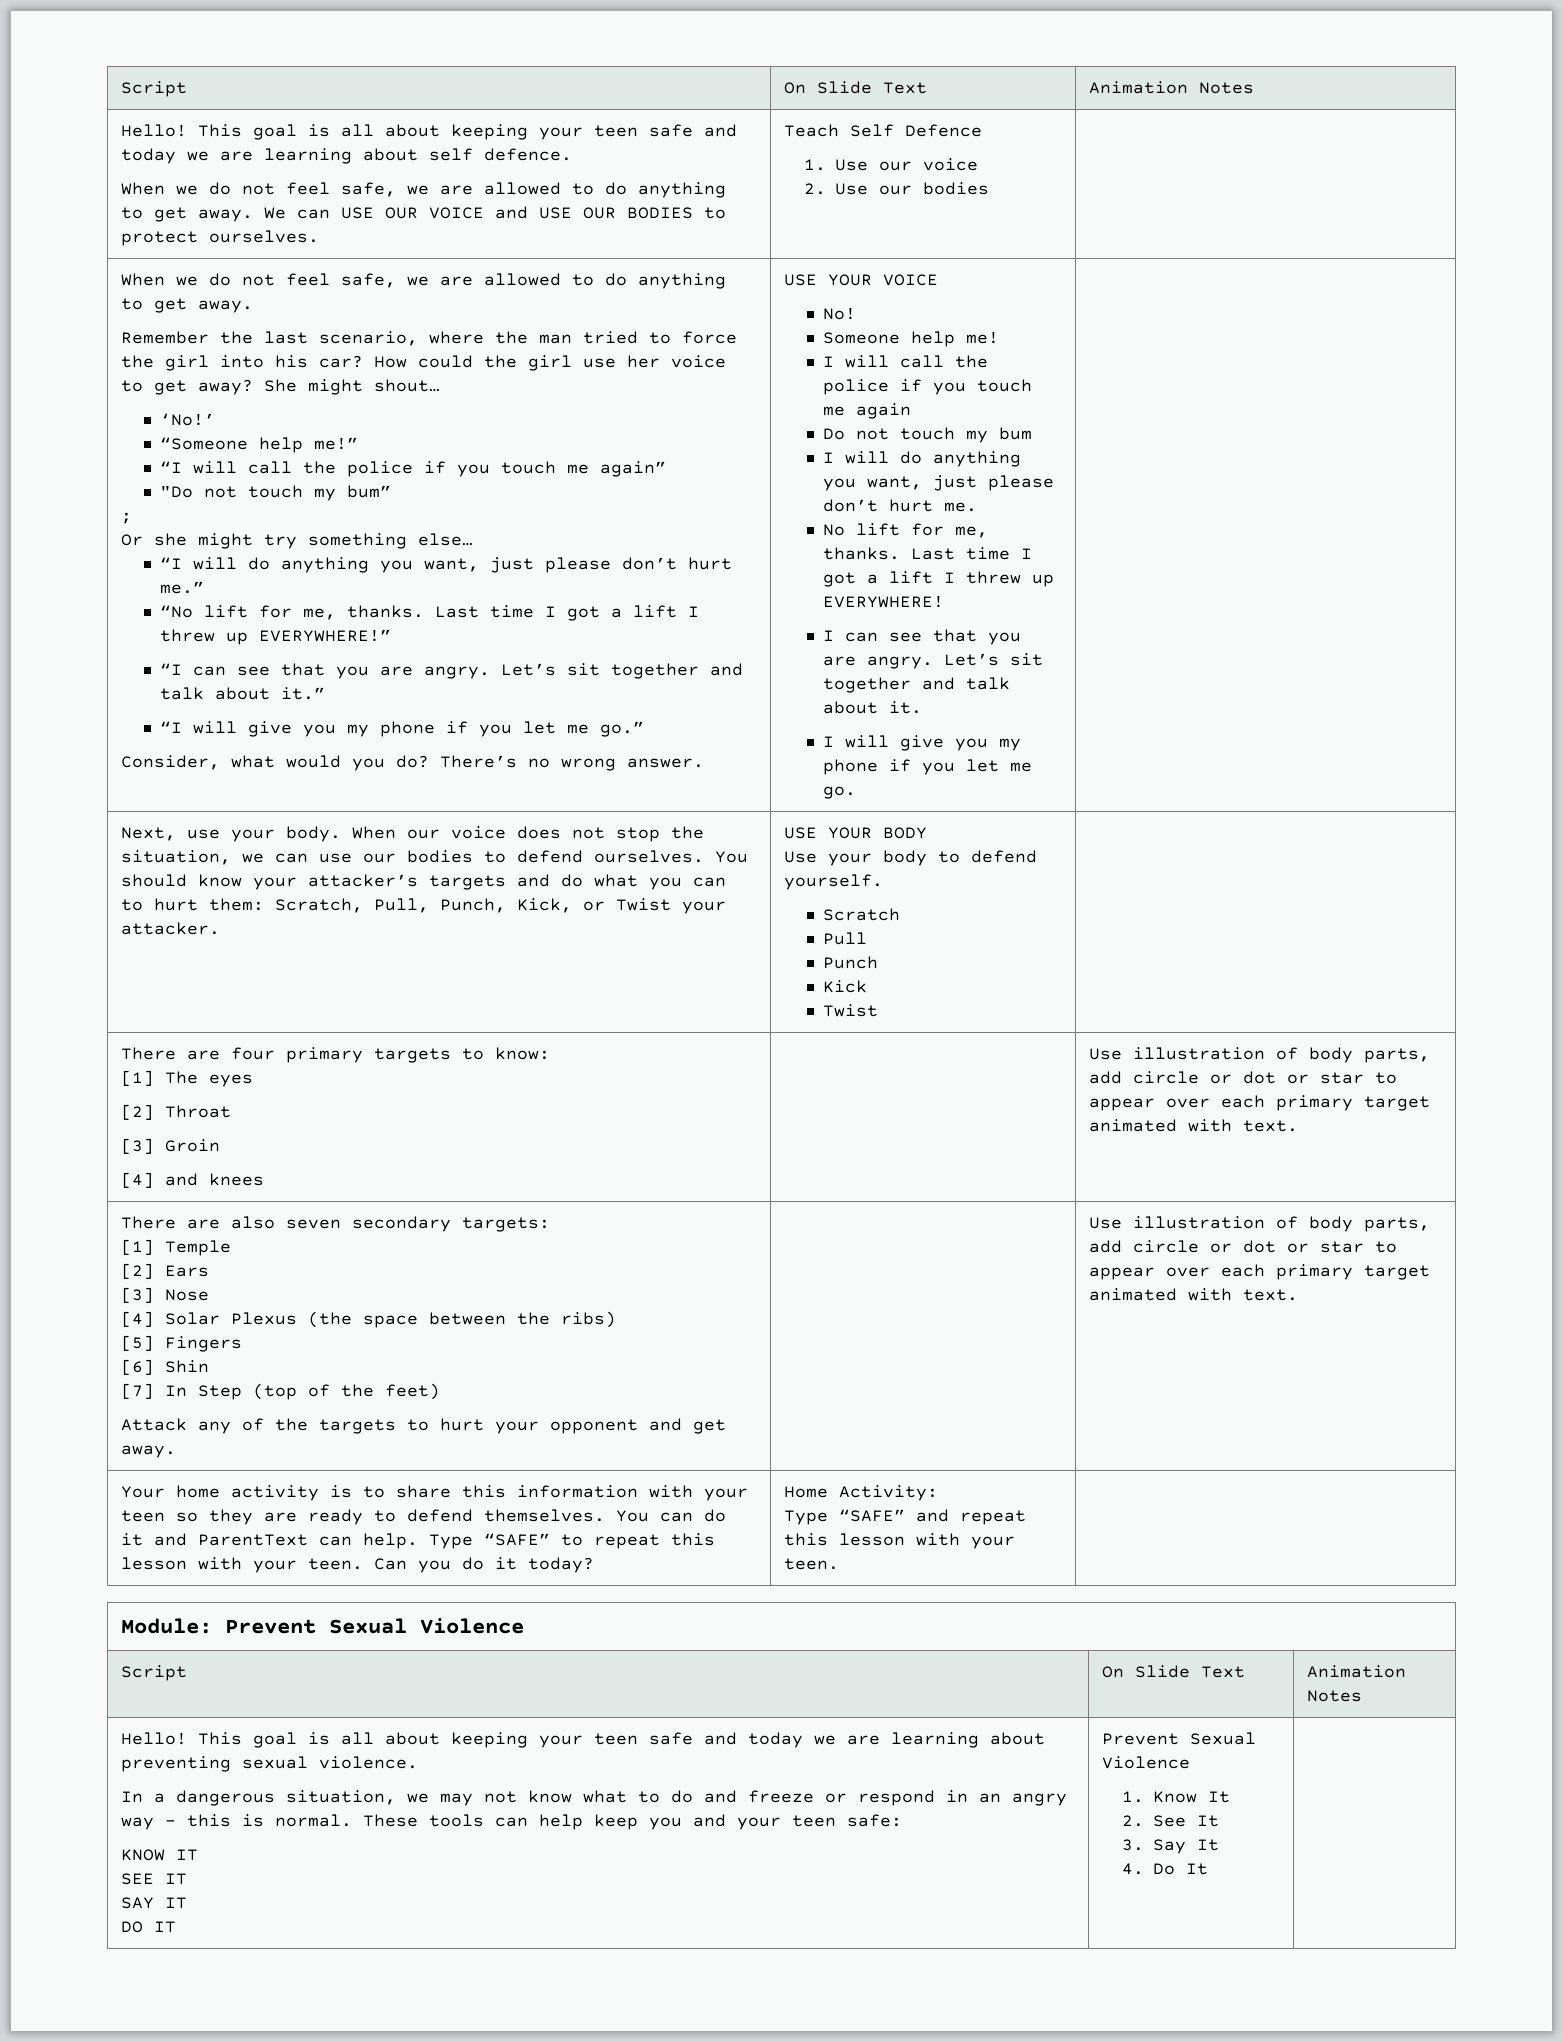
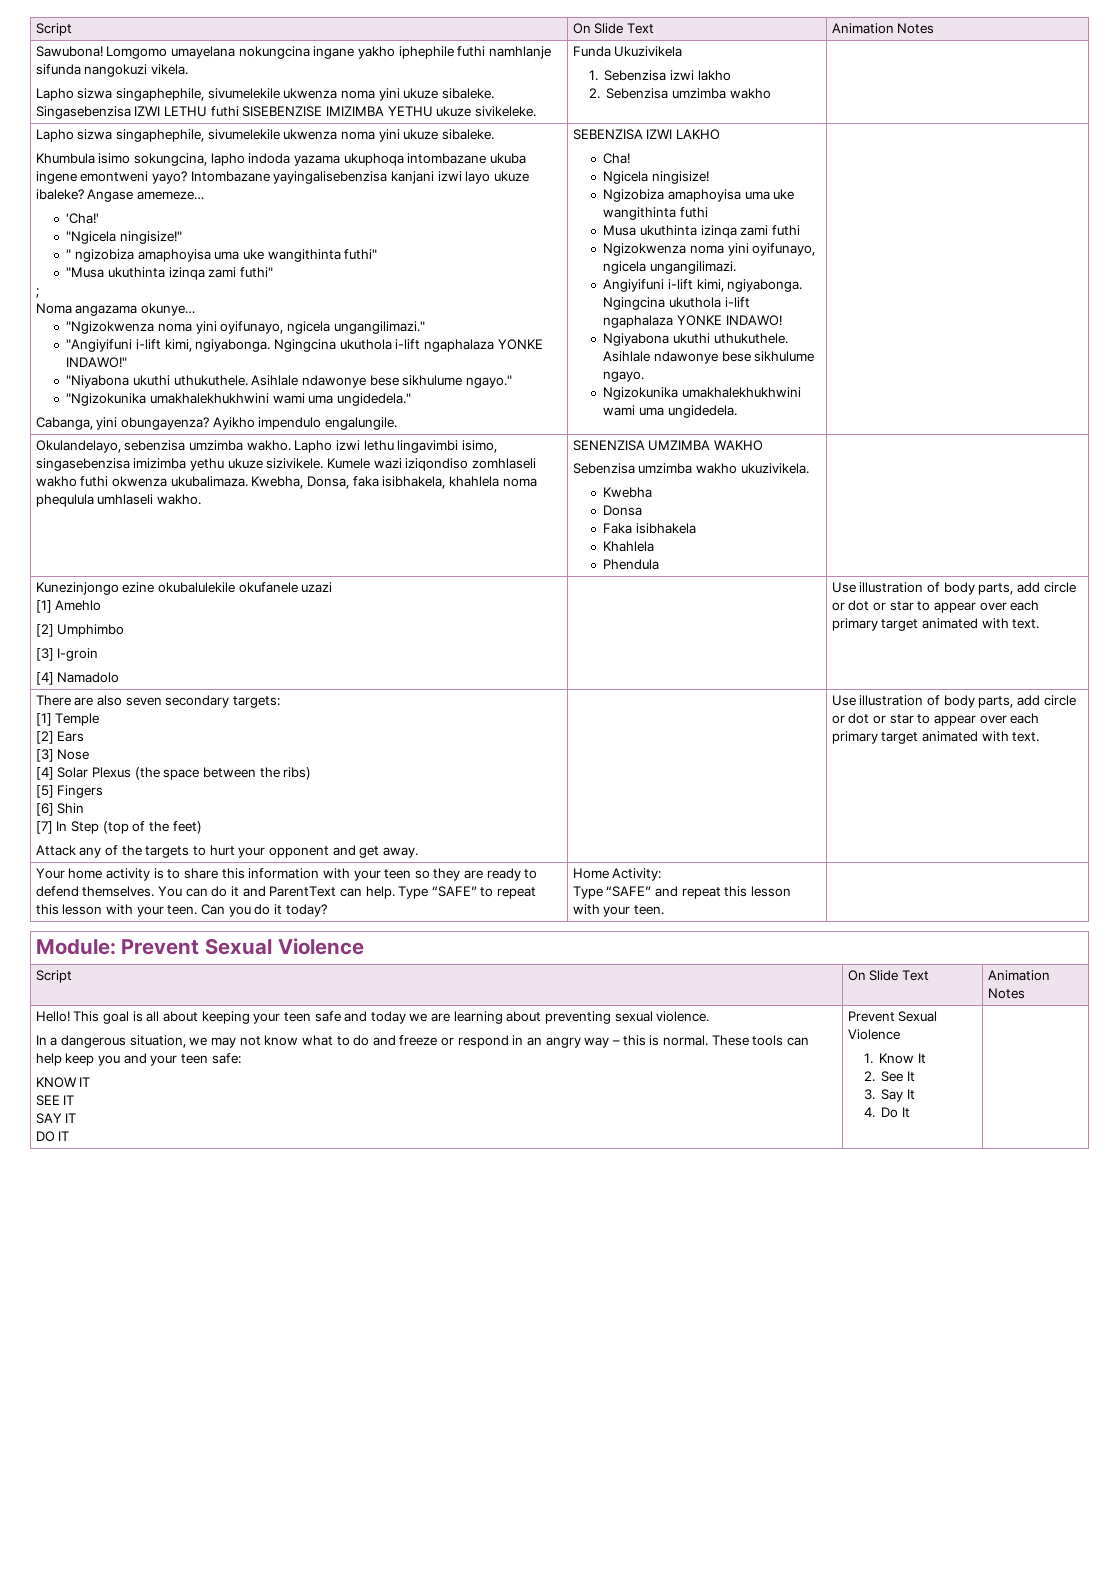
[121,81,188,97] [784,81,928,94] [1089,81,1255,94] [121,124,738,140] [121,148,573,164] [121,182,727,198] [121,206,727,222] [121,230,320,246] [784,124,983,137] [803,158,978,171] [803,182,989,195] [121,273,727,289] [121,298,254,313] [121,331,738,346] [121,355,727,371] [121,379,441,395] [160,413,216,426] [160,437,359,453] [160,461,667,477] [160,485,392,501] [121,512,133,524] [121,533,474,549] [160,557,733,573] [160,581,205,594] [160,605,700,621] [160,629,392,645] [160,663,744,679] [160,687,326,700] [160,721,645,737] [121,755,705,771] [784,274,939,286] [823,307,857,320] [823,331,1000,347] [823,355,989,368] [823,379,1033,395] [823,403,912,419] [823,427,1033,443] [823,451,1022,467] [823,475,1055,491] [823,499,978,512] [823,523,989,538] [823,547,1033,560] [823,571,1055,587] [823,595,945,608] [823,629,1022,645] [823,653,1044,669] [823,677,1011,693] [823,701,923,714] [823,735,1022,751] [823,759,1033,775] [823,786,857,799] [121,826,705,842] [121,850,749,865] [121,874,727,890] [121,898,727,914] [121,922,221,935] [784,827,928,839] [784,850,1038,866] [784,874,884,890] [823,908,901,921] [823,932,868,945] [823,956,879,969] [823,980,868,993] [823,1004,879,1017] [121,1047,551,1063] [121,1070,254,1087] [121,1104,232,1120] [121,1138,221,1154] [121,1172,265,1188] Script | On Slide Text | Animation Notes // Hello! This goal is all about keeping your teen safe and today we are learning about self defence. // When we do not feel safe, we are allowed to do anything to get away. We can USE OUR VOICE and USE OUR BODIES to protect ourselves. | Teach Self Defence // 1. Use our voice // 2. Use our bodies | // When we do not feel safe, we are allowed to do anything to get away. // Remember the last scenario, where the man tried to force the girl into his car? How could the girl use her voice to get away? She might shout… // ‘No!’ // “Someone help me!” // “I will call the police if you touch me again” // "Do not touch my bum” // ; // Or she might try something else… // “I will do anything you want, just please don’t hurt me.” // “No lift for me, thanks. Last time I got a lift I threw up EVERYWHERE!” // “I can see that you are angry. Let’s sit together and talk about it.” // “I will give you my phone if you let me go.” // Consider, what would you do? There’s no wrong answer. | USE YOUR VOICE // No! // Someone help me! // I will call the police if you touch me again // Do not touch my bum // I will do anything you want, just please don’t hurt me. // No lift for me, thanks. Last time I got a lift I threw up EVERYWHERE! // I can see that you are angry. Let’s sit together and talk about it. // I will give you my phone if you let me go. | // Next, use your body. When our voice does not stop the situation, we can use our bodies to defend ourselves. You should know your attacker’s targets and do what you can to hurt them: Scratch, Pull, Punch, Kick, or Twist your attacker. | USE YOUR BODY // Use your body to defend yourself. // Scratch // Pull // Punch // Kick // Twist | // There are four primary targets to know: // [1] The eyes // [2] Throat // [3] Groin // [4] and knees -> [35,23,72,36] [572,23,655,34] [831,23,935,34] [35,46,551,59] [35,64,189,77] [35,88,494,101] [35,106,536,119] [572,46,683,57] [588,70,731,81] [588,88,771,99] [35,129,494,142] [35,153,526,166] [35,171,529,184] [35,189,205,202] [66,213,100,224] [66,231,182,244] [66,249,378,262] [66,267,273,280] [35,288,39,298] [35,303,196,316] [66,321,425,334] [66,339,543,352] [66,357,128,368] [66,375,512,388] [66,393,411,406] [35,417,397,430] [572,129,721,140] [603,153,631,164] [603,171,709,184] [603,189,795,202] [603,207,708,220] [603,225,800,238] [603,243,816,256] [603,261,736,274] [603,279,803,292] [603,297,750,310] [603,315,782,328] [603,333,788,346] [603,351,815,364] [603,371,645,382] [603,387,801,400] [603,405,737,418] [35,440,497,453] [35,458,536,471] [35,476,537,489] [35,494,202,507] [572,440,764,451] [572,463,809,474] [603,487,653,498] [603,505,643,516] [603,523,696,534] [603,541,655,552] [603,559,660,570] [35,582,333,595] [35,600,102,613] [35,624,125,637] [35,648,99,661] [35,672,120,685] Script | On Slide Text | Animation Notes // Sawubona! Lomgomo umayelana nokungcina ingane yakho iphephile futhi namhlanje sifunda nangokuzi vikela. // Lapho sizwa singaphephile, sivumelekile ukwenza noma yini ukuze sibaleke. Singasebenzisa IZWI LETHU futhi SISEBENZISE IMIZIMBA YETHU ukuze sivikeleke. | Funda Ukuzivikela // 1. Sebenzisa izwi lakho // 2. Sebenzisa umzimba wakho | // Lapho sizwa singaphephile, sivumelekile ukwenza noma yini ukuze sibaleke. // Khumbula isimo sokungcina, lapho indoda yazama ukuphoqa intombazane ukuba ingene emontweni yayo? Intombazane yayingalisebenzisa kanjani izwi layo ukuze ibaleke? Angase amemeze… // 'Cha!' // "Ngicela ningisize!" // " ngizobiza amaphoyisa uma uke wangithinta futhi" // "Musa ukuthinta izinqa zami futhi" // ; // Noma angazama okunye… // "Ngizokwenza noma yini oyifunayo, ngicela ungangilimazi." // "Angiyifuni i-lift kimi, ngiyabonga. Ngingcina ukuthola i-lift ngaphalaza YONKE INDAWO!" // "Niyabona ukuthi uthukuthele. Asihlale ndawonye bese sikhulume ngayo." // "Ngizokunika umakhalekhukhwini wami uma ungidedela." // Cabanga, yini obungayenza? Ayikho impendulo engalungile. | SEBENZISA IZWI LAKHO // Cha! // Ngicela ningisize! // Ngizobiza amaphoyisa uma uke wangithinta futhi // Musa ukuthinta izinqa zami futhi // Ngizokwenza noma yini oyifunayo, ngicela ungangilimazi. // Angiyifuni i-lift kimi, ngiyabonga. Ngingcina ukuthola i-lift ngaphalaza YONKE INDAWO! // Ngiyabona ukuthi uthukuthele. Asihlale ndawonye bese sikhulume ngayo. // Ngizokunika umakhalekhukhwini wami uma ungidedela. | // Okulandelayo, sebenzisa umzimba wakho. Lapho izwi lethu lingavimbi isimo, singasebenzisa imizimba yethu ukuze sizivikele. Kumele wazi iziqondiso zomhlaseli wakho futhi okwenza ukubalimaza. Kwebha, Donsa, faka isibhakela, khahlela noma phequlula umhlaseli wakho. | SENENZISA UMZIMBA WAKHO // Sebenzisa umzimba wakho ukuzivikela. // Kwebha // Donsa // Faka isibhakela // Khahlela // Phendula | // Kunezinjongo ezine okubalulekile okufanele uzazi // [1] Amehlo // [2] Umphimbo // [3] I-groin // [4] Namadolo

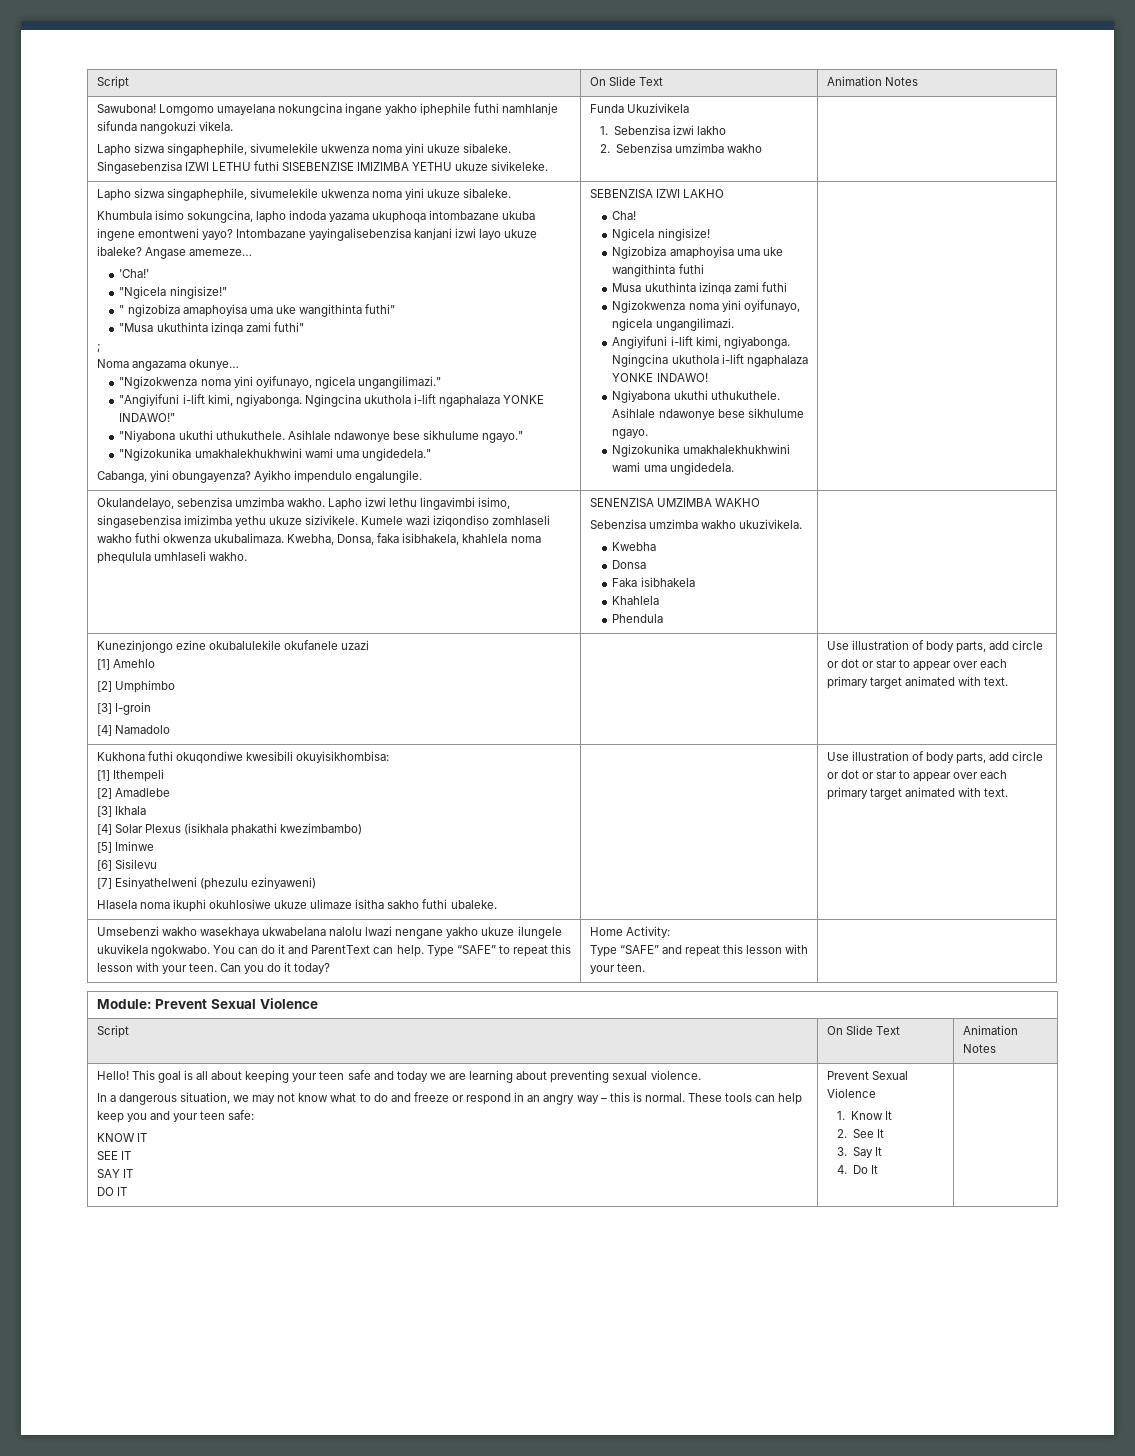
[35,695,280,708] [35,713,100,726] [35,731,85,744] [35,749,90,762] There are also seven secondary targets: // [1] Temple // [2] Ears // [3] Nose -> [96,751,390,764] [96,769,164,782] [96,788,170,799] [96,806,146,817] Kukhona futhi okuqondiwe kwesibili okuyisikhombisa: // [1] Ithempeli // [2] Amadlebe // [3] Ikhala
[134,767,312,780] (the space between the ribs) -> [183,823,363,836] (isikhala phakathi kwezimbambo)
[57,785,104,798] Fingers -> [114,841,154,851] Iminwe
[57,803,85,814] Shin -> [114,859,157,869] Sisilevu
[56,821,202,834] [35,845,418,858] In Step (top of the feet) // Attack any of the targets to hurt your opponent and get away. -> [114,877,316,890] [96,899,497,912] Esinyathelweni (phezulu ezinyaweni) // Hlasela noma ikuphi okuhlosiwe ukuze ulimaze isitha sakho futhi ubaleke.
[35,868,538,881] [35,886,155,897] Your home activity is to share this information with your teen so they are ready to defend themselves. -> [96,926,562,939] [96,944,210,957] Umsebenzi wakho wasekhaya ukwabelana nalolu lwazi nengane yakho ukuze ilungele ukuvikela ngokwabo.

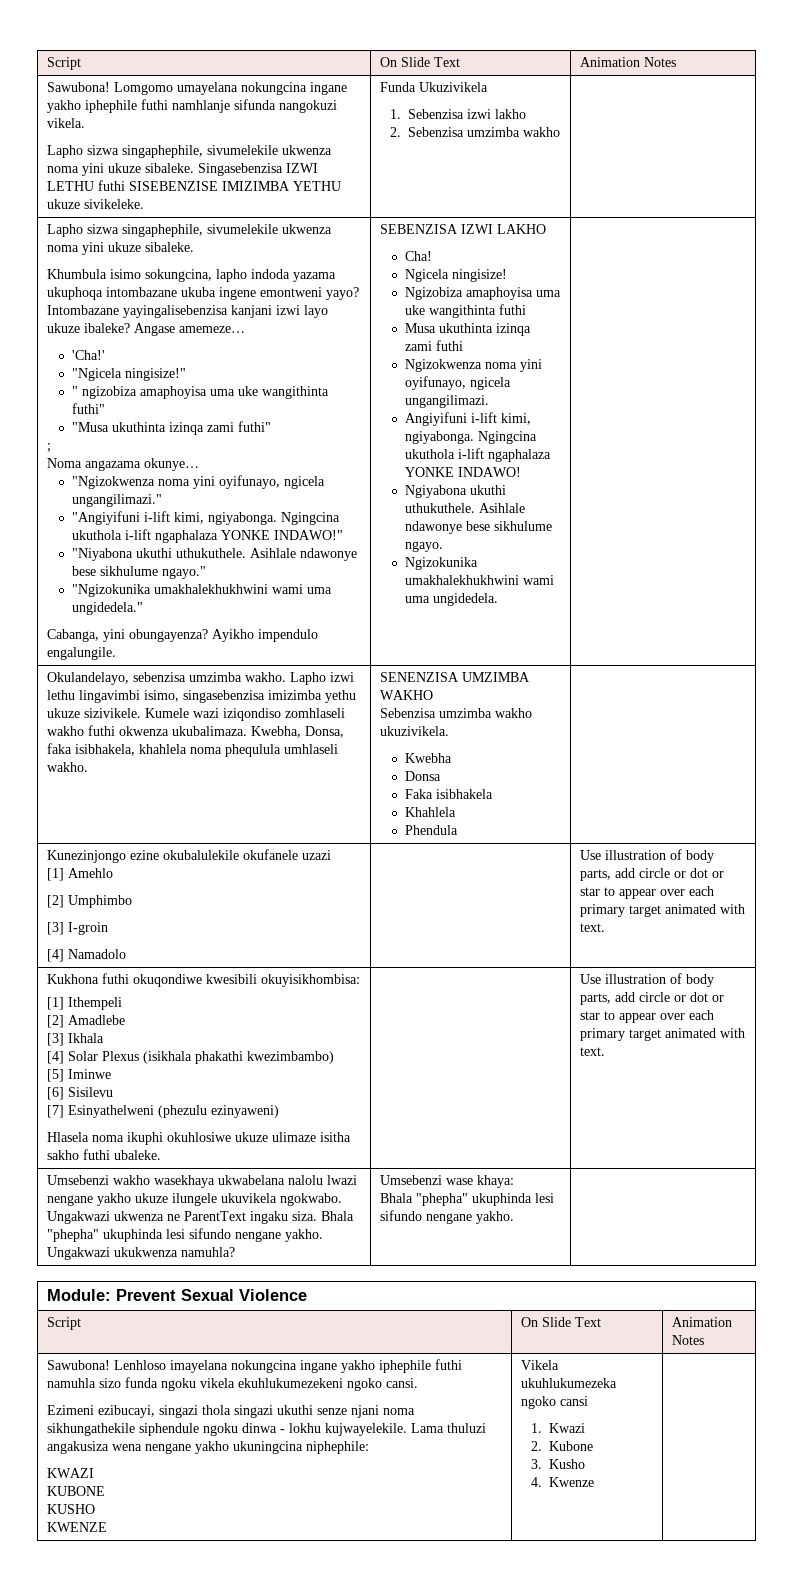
[212,944,572,957] [96,962,331,974] [589,926,670,938] [589,944,809,957] [589,963,645,974] You can do it and ParentText can help. Type “SAFE” to repeat this lesson with your teen. Can you do it today? | Home Activity: // Type “SAFE” and repeat this lesson with your teen. -> [47,1211,355,1224] [47,1228,324,1242] [47,1247,236,1260] [380,1175,515,1188] [380,1193,555,1206] [380,1210,515,1224] Ungakwazi ukwenza ne ParentText ingaku siza. Bhala "phepha" ukuphinda lesi sifundo nengane yakho. Ungakwazi ukukwenza namuhla? | Umsebenzi wase khaya: // Bhala "phepha" ukuphinda lesi sifundo nengane yakho.
[96,1070,701,1083] [96,1092,803,1105] [96,1110,255,1123] [96,1133,147,1142] [96,1151,131,1160] [96,1169,133,1178] [96,1187,127,1196] [826,1071,908,1080] [826,1088,876,1098] [836,1111,892,1120] [836,1129,884,1138] Hello! This goal is all about keeping your teen safe and today we are learning about preventing sexual violence. // In a dangerous situation, we may not know what to do and freeze or respond in an angry way – this is normal. These tools can help keep you and your teen safe: // KNOW IT // SEE IT // SAY IT // DO IT | Prevent Sexual Violence // 1. Know It // 2. See It -> [47,1359,463,1373] [47,1377,419,1391] [47,1405,416,1418] [47,1423,487,1436] [47,1441,370,1454] [47,1468,95,1478] [47,1486,106,1496] [47,1504,96,1514] [47,1522,108,1532] [521,1360,560,1370] [521,1378,618,1388] [521,1396,589,1409] [530,1423,585,1433] [530,1441,593,1451] Sawubona! Lenhloso imayelana nokungcina ingane yakho iphephile futhi namuhla sizo funda ngoku vikela ekuhlukumezekeni ngoko cansi. // Ezimeni ezibucayi, singazi thola singazi ukuthi senze njani noma sikhungathekile siphendule ngoku dinwa - lokhu kujwayelekile. Lama thuluzi angakusiza wena nengane yakho ukuningcina niphephile: // KWAZI // KUBONE // KUSHO // KWENZE | Vikela ukuhlukumezeka ngoko cansi // 1. Kwazi // 2. Kubone
[852,1147,882,1158] Say It -> [548,1459,585,1469] Kusho
[852,1165,878,1174] Do It -> [548,1477,594,1487] Kwenze

